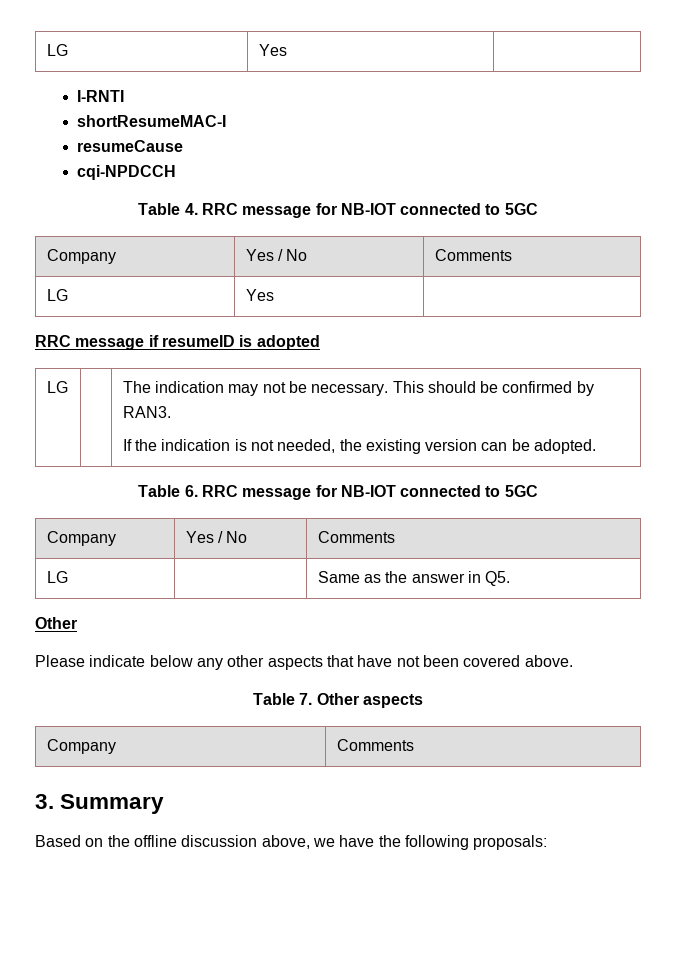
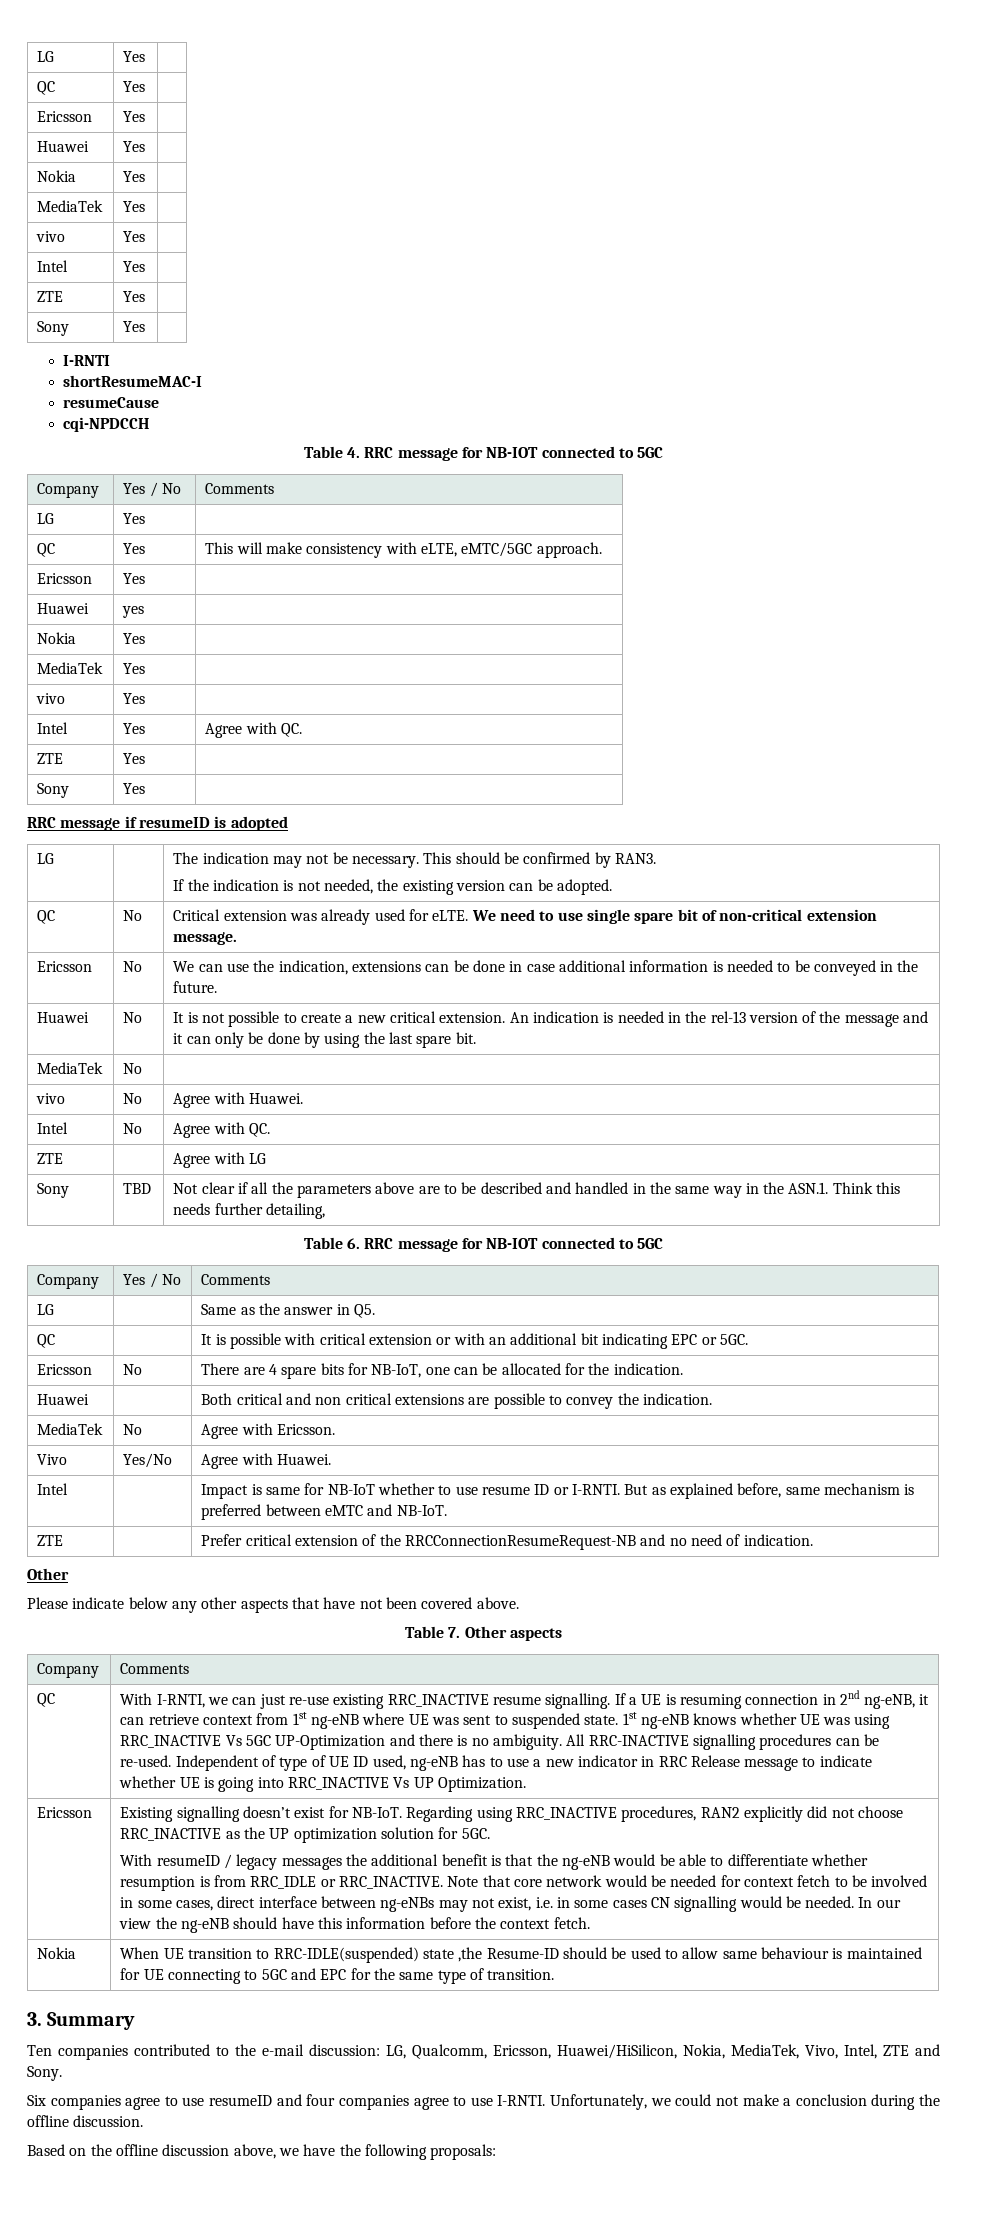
[46,44,68,56] [258,44,287,56] LG | Yes | -> [37,51,55,62] [123,51,146,62] [37,81,56,95] [123,81,146,92] [37,111,93,122] [123,111,146,122] [37,141,90,152] [123,141,146,152] [37,170,77,182] [123,171,146,182] [37,200,104,212] [123,201,146,212] [36,231,66,242] [123,231,146,242] [37,260,69,272] [123,261,146,272] [37,291,64,302] [123,291,146,302] [37,321,70,336] [123,321,146,332] LG | Yes | // QC | Yes | // Ericsson | Yes | // Huawei | Yes | // Nokia | Yes | // MediaTek | Yes | // vivo | Yes | // Intel | Yes | // ZTE | Yes | // Sony | Yes |
(274, 295) none -> [37,543,56,557] [123,543,146,554] [205,542,602,558] [37,573,93,584] [123,573,146,584] [37,603,90,614] [122,606,145,618] [37,632,77,644] [123,633,146,644] [37,662,104,674] [123,663,146,674] [36,693,66,704] [123,693,146,704] [37,722,69,734] [123,723,146,734] [205,722,303,738] [37,753,64,764] [123,753,146,764] [37,783,70,798] [123,783,146,794] // QC | Yes | This will make consistency with eLTE, eMTC/5GC approach. // Ericsson | Yes | // Huawei | yes | // Nokia | Yes | // MediaTek | Yes | // vivo | Yes | // Intel | Yes | Agree with QC. // ZTE | Yes | // Sony | Yes |
(597, 446) none -> [37,910,56,924] [123,910,143,921] [173,909,877,925] [173,932,238,945] [37,961,93,972] [123,961,143,972] [173,960,919,976] [173,981,218,993] [37,1012,90,1023] [123,1012,143,1023] [173,1011,929,1027] [173,1032,476,1048] [37,1062,104,1074] [123,1063,143,1074] [36,1093,66,1104] [123,1093,143,1104] [173,1092,304,1108] [37,1122,69,1134] [123,1123,143,1134] [173,1122,271,1138] [37,1153,64,1164] [173,1152,267,1168] [37,1183,70,1198] [123,1183,152,1194] [173,1182,901,1198] [173,1203,326,1219] // QC | No | Critical extension was already used for eLTE. We need to use single spare bit of non-critical extension message. // Ericsson | No | We can use the indication, extensions can be done in case additional information is needed to be conveyed in the future. // Huawei | No | It is not possible to create a new critical extension. An indication is needed in the rel-13 version of the message and it can only be done by using the last spare bit. // MediaTek | No | // vivo | No | Agree with Huawei. // Intel | No | Agree with QC. // ZTE | | Agree with LG // Sony | TBD | Not clear if all the parameters above are to be described and handled in the same way in the ASN.1. Think this needs further detailing,
(511, 578) none -> [37,1334,56,1348] [201,1333,748,1349] [37,1364,93,1375] [123,1364,143,1375] [201,1363,683,1379] [37,1394,90,1405] [201,1393,712,1409] [37,1423,104,1435] [123,1424,143,1435] [201,1423,336,1439] [37,1454,68,1465] [123,1453,173,1468] [201,1453,332,1469] [37,1483,69,1495] [201,1483,915,1499] [201,1504,447,1520] [37,1535,64,1546] [201,1534,813,1550] // QC | | It is possible with critical extension or with an additional bit indicating EPC or 5GC. // Ericsson | No | There are 4 spare bits for NB-IoT, one can be allocated for the indication. // Huawei | | Both critical and non critical extensions are possible to convey the indication. // MediaTek | No | Agree with Ericsson. // Vivo | Yes/No | Agree with Huawei. // Intel | | Impact is same for NB-IoT whether to use resume ID or I-RNTI. But as explained before, same mechanism is preferred between eMTC and NB-IoT. // ZTE | | Prefer critical extension of the RRCConnectionResumeRequest-NB and no need of indication.
[35,794,165,814] // 3. Summary -> [37,1693,56,1707] [120,1690,930,1709] [120,1712,891,1729] [120,1734,879,1750] [120,1755,872,1771] [119,1776,526,1792] [37,1807,93,1818] [120,1806,903,1822] [120,1827,490,1843] [120,1854,868,1870] [120,1875,928,1891] [120,1896,901,1912] [119,1917,590,1933] [37,1947,77,1959] [120,1947,922,1963] [120,1968,555,1984] [27,2012,136,2030] [27,2044,940,2060] [27,2066,62,2081] [27,2094,940,2110] [27,2115,144,2127] // QC | With I-RNTI, we can just re-use existing RRC_INACTIVE resume signalling. If a UE is resuming connection in 2nd ng-eNB, it can retrieve context from 1st ng-eNB where UE was sent to suspended state. 1st ng-eNB knows whether UE was using RRC_INACTIVE Vs 5GC UP-Optimization and there is no ambiguity. All RRC-INACTIVE signalling procedures can be re-used. Independent of type of UE ID used, ng-eNB has to use a new indicator in RRC Release message to indicate whether UE is going into RRC_INACTIVE Vs UP Optimization. // Ericsson | Existing signalling doesn’t exist for NB-IoT. Regarding using RRC_INACTIVE procedures, RAN2 explicitly did not choose RRC_INACTIVE as the UP optimization solution for 5GC. // With resumeID / legacy messages the additional benefit is that the ng-eNB would be able to differentiate whether resumption is from RRC_IDLE or RRC_INACTIVE. Note that core network would be needed for context fetch to be involved in some cases, direct interface between ng-eNBs may not exist, i.e. in some cases CN signalling would be needed. In our view the ng-eNB should have this information before the context fetch. // Nokia | When UE transition to RRC-IDLE(suspended) state ,the Resume-ID should be used to allow same behaviour is maintained for UE connecting to 5GC and EPC for the same type of transition. // 3. Summary // Ten companies contributed to the e-mail discussion: LG, Qualcomm, Ericsson, Huawei/HiSilicon, Nokia, MediaTek, Vivo, Intel, ZTE and Sony. // Six companies agree to use resumeID and four companies agree to use I-RNTI. Unfortunately, we could not make a conclusion during the offline discussion.

